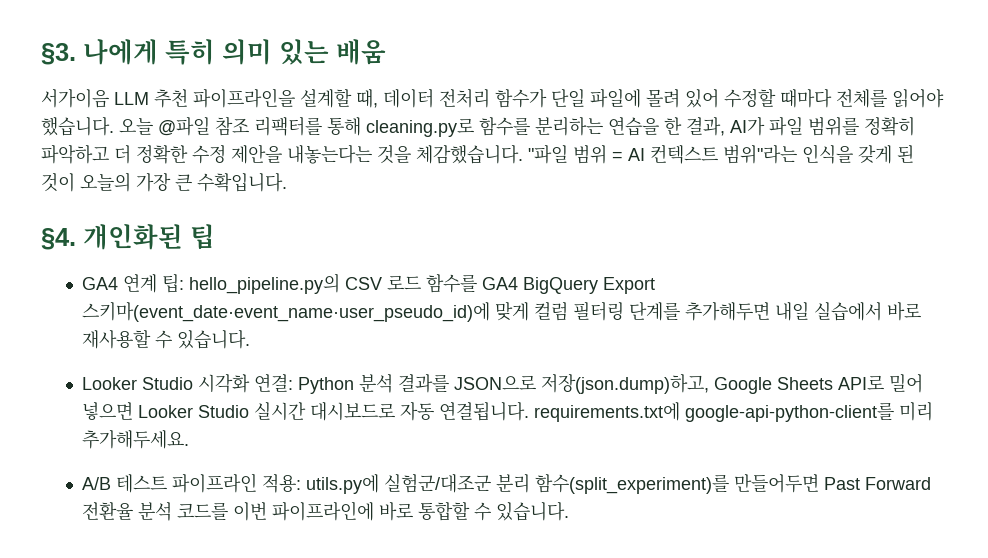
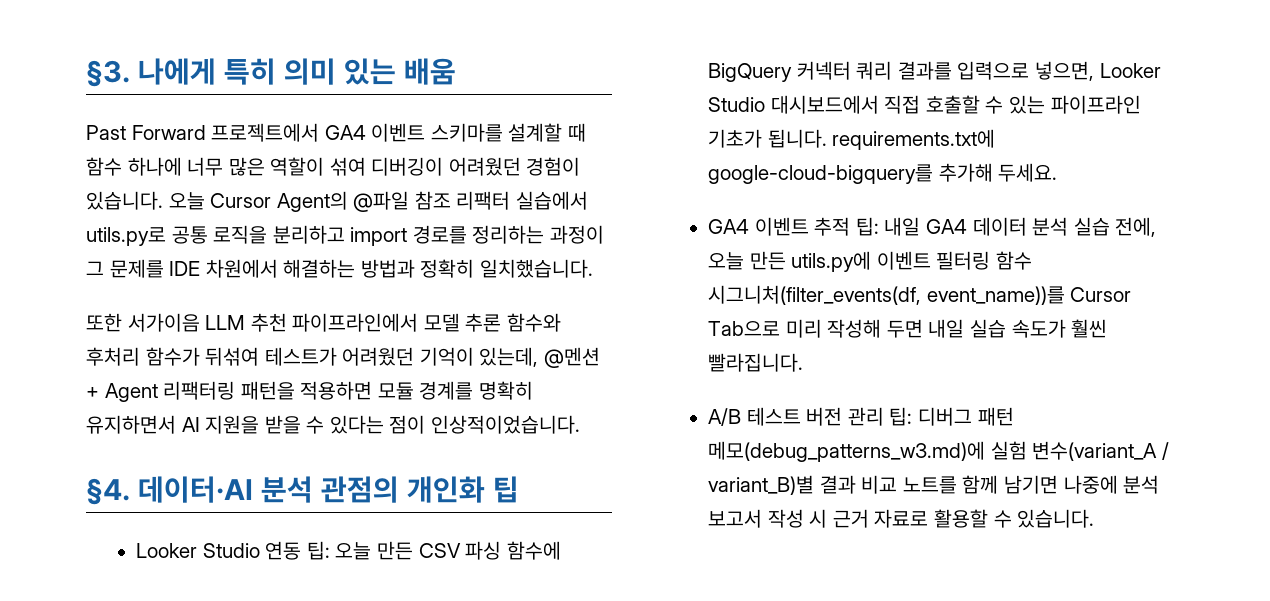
[41,88,944,108] [41,116,915,137] [41,144,914,164] [41,172,287,192] [41,224,215,250] [82,273,656,294] [82,301,922,322] [82,329,251,349] [82,374,924,394] [82,401,934,422] [82,430,190,449] [82,473,932,494] [82,501,471,521] 서가이음 LLM 추천 파이프라인을 설계할 때, 데이터 전처리 함수가 단일 파일에 몰려 있어 수정할 때마다 전체를 읽어야 했습니다. 오늘 @파일 참조 리팩터를 통해 cleaning.py로 함수를 분리하는 연습을 한 결과, AI가 파일 범위를 정확히 파악하고 더 정확한 수정 제안을 내놓는다는 것을 체감했습니다. "파일 범위 = AI 컨텍스트 범위"라는 인식을 갖게 된 것이 오늘의 가장 큰 수확입니다. // §4. 개인화된 팁 // GA4 연계 팁: hello_pipeline.py의 CSV 로드 함수를 GA4 BigQuery Export 스키마(event_date·event_name·user_pseudo_id)에 맞게 컬럼 필터링 단계를 추가해두면 내일 실습에서 바로 재사용할 수 있습니다. // Looker Studio 시각화 연결: Python 분석 결과를 JSON으로 저장(json.dump)하고, Google Sheets API로 밀어 넣으면 Looker Studio 실시간 대시보드로 자동 연결됩니다. requirements.txt에 google-api-python-client를 미리 추가해두세요. // A/B 테스트 파이프라인 적용: utils.py에 실험군/대조군 분리 함수(split_experiment)를 만들어두면 Past Forward 전환율 분석 코드를 이번 파이프라인에 바로 통합할 -> [86,123,586,142] [86,157,581,176] [86,191,588,212] [86,225,604,246] [86,259,593,278] [86,313,561,332] [86,347,600,368] [86,381,533,402] [86,415,580,434] [86,476,519,505] [136,541,561,560] [708,61,1161,82] [708,95,1141,114] [708,129,996,150] [708,163,1058,184] [708,217,1157,237] [708,251,1032,272] [708,285,1132,305] [708,319,1108,338] [708,353,804,372] [708,407,1014,426] [708,441,1169,462] [708,475,1160,495] [708,509,988,528] Past Forward 프로젝트에서 GA4 이벤트 스키마를 설계할 때 함수 하나에 너무 많은 역할이 섞여 디버깅이 어려웠던 경험이 있습니다. 오늘 Cursor Agent의 @파일 참조 리팩터 실습에서 utils.py로 공통 로직을 분리하고 import 경로를 정리하는 과정이 그 문제를 IDE 차원에서 해결하는 방법과 정확히 일치했습니다. // 또한 서가이음 LLM 추천 파이프라인에서 모델 추론 함수와 후처리 함수가 뒤섞여 테스트가 어려웠던 기억이 있는데, @멘션 + Agent 리팩터링 패턴을 적용하면 모듈 경계를 명확히 유지하면서 AI 지원을 받을 수 있다는 점이 인상적이었습니다. // §4. 데이터·AI 분석 관점의 개인화 팁 // Looker Studio 연동 팁: 오늘 만든 CSV 파싱 함수에 BigQuery 커넥터 쿼리 결과를 입력으로 넣으면, Looker Studio 대시보드에서 직접 호출할 수 있는 파이프라인 기초가 됩니다. requirements.txt에 google-cloud-bigquery를 추가해 두세요. // GA4 이벤트 추적 팁: 내일 GA4 데이터 분석 실습 전에, 오늘 만든 utils.py에 이벤트 필터링 함수 시그니처(filter_events(df, event_name))를 Cursor Tab으로 미리 작성해 두면 내일 실습 속도가 훨씬 빨라집니다. // A/B 테스트 버전 관리 팁: 디버그 패턴 메모(debug_patterns_w3.md)에 실험 변수(variant_A / variant_B)별 결과 비교 노트를 함께 남기면 나중에 분석 보고서 작성 시 근거 자료로 활용할

